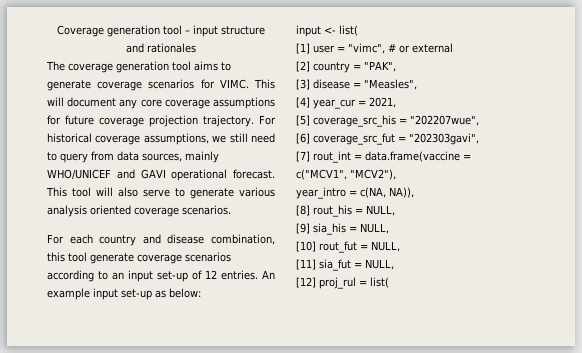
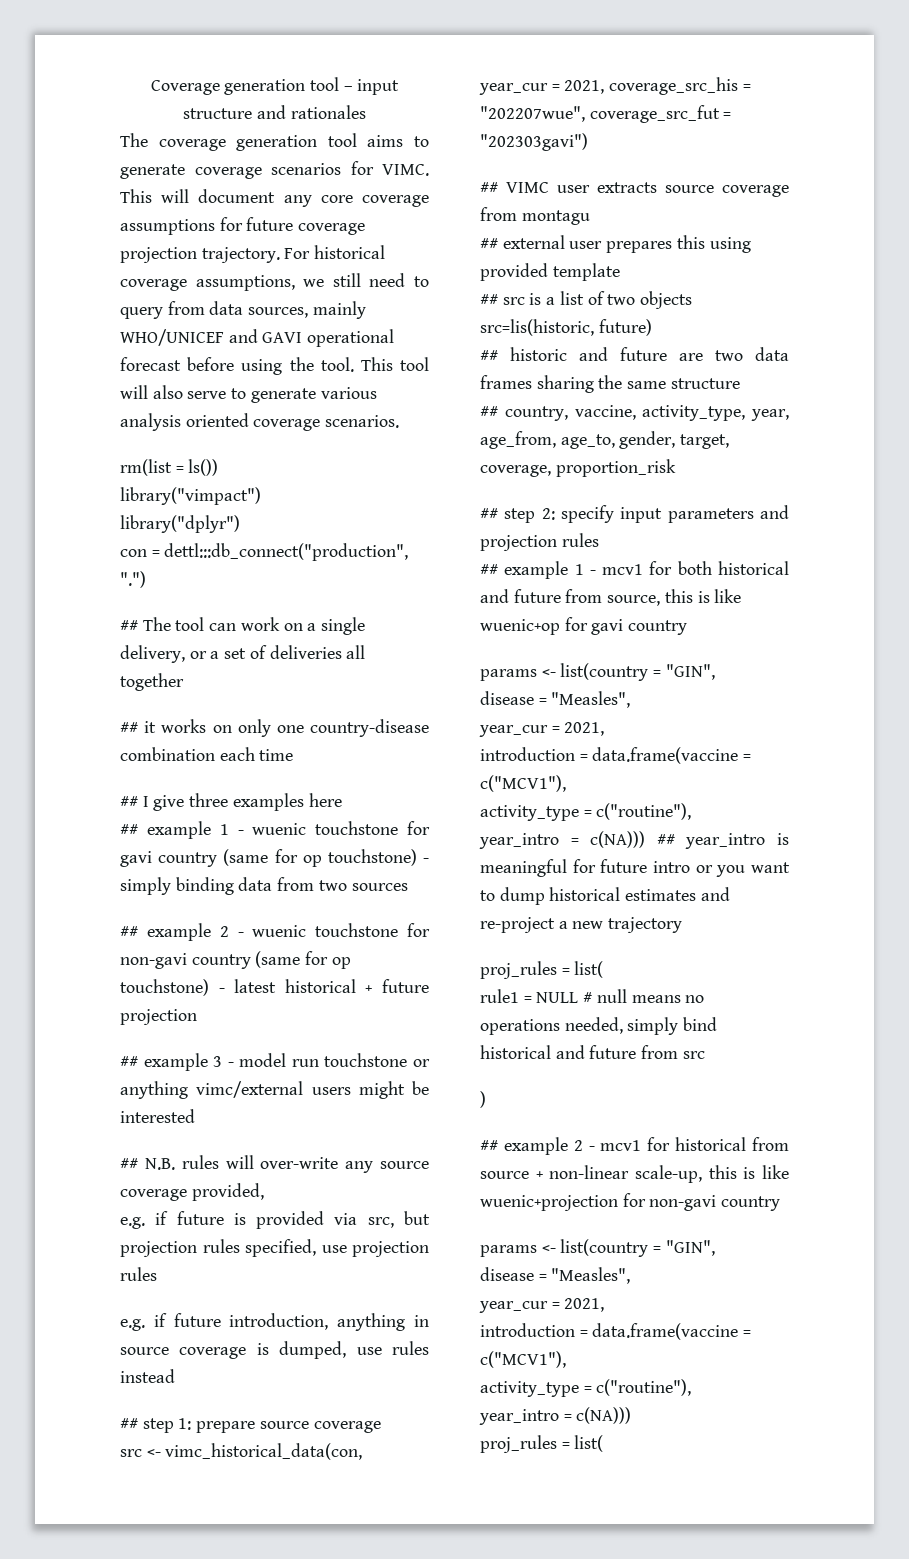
[233,169,275,179] forecast. -> [120,357,354,375] forecast before using the tool.
[47,234,275,246] [47,252,231,264] [47,270,275,282] [47,288,201,300] [296,25,358,37] [296,43,453,54] [296,61,396,73] [296,79,417,90] [296,97,396,109] [296,115,479,127] [296,133,479,145] [296,151,471,163] [296,169,396,180] [296,187,414,199] [296,205,395,217] [296,223,389,235] [296,241,400,253] [296,259,394,271] [296,277,356,289] For each country and disease combination, this tool generate coverage scenarios according to an input set-up of 12 entries. An example input set-up as below: // input <- list( // [1] user = "vimc", # or external // [2] country = "PAK", // [3] disease = "Measles", // [4] year_cur = 2021, // [5] coverage_src_his = "202207wue", // [6] coverage_src_fut = "202303gavi", // [7] rout_int = data.frame(vaccine = c("MCV1", "MCV2"), // year_intro = c(NA, NA)), // [8] rout_his = NULL, // [9] sia_his = NULL, // [10] rout_fut = NULL, // [11] sia_fut = NULL, // [12] proj_rul -> [120,459,219,476] [120,487,261,505] [120,515,240,533] [120,543,409,561] [120,571,146,588] [120,617,366,635] [120,645,366,663] [120,673,184,691] [120,719,429,737] [120,747,294,761] [120,793,342,811] [120,821,430,839] [120,849,429,867] [120,877,408,895] [120,923,430,941] [120,951,351,969] [120,979,429,996] [120,1009,197,1025] [120,1053,430,1071] [120,1081,429,1099] [120,1109,195,1123] [120,1155,429,1173] [120,1183,264,1201] [120,1211,430,1229] [120,1239,429,1257] [120,1267,157,1281] [120,1313,429,1331] [120,1341,429,1359] [120,1369,175,1383] [120,1418,381,1433] [120,1443,363,1460] [479,77,751,95] [480,105,732,123] [480,133,588,151] [480,182,789,197] [480,207,590,225] [480,235,751,253] [480,263,620,281] [480,291,693,309] [480,319,652,336] [480,347,789,361] [480,375,740,393] [480,405,789,421] [480,431,730,449] [480,459,676,477] [480,505,789,523] [480,533,599,551] [480,561,789,579] [480,589,742,606] [480,617,688,635] [480,663,715,681] [480,691,631,708] [479,722,605,737] [480,747,752,764] [480,775,566,792] [480,803,692,821] [479,831,789,849] [480,859,790,877] [480,887,730,905] [480,917,683,933] [480,961,604,979] [480,989,705,1003] [480,1017,718,1035] [480,1045,705,1059] [480,1091,486,1108] [480,1137,789,1155] [480,1165,789,1183] [480,1193,781,1211] [480,1239,715,1257] [480,1267,631,1284] [479,1298,605,1313] [480,1323,752,1340] [480,1351,566,1368] [480,1379,692,1397] [479,1407,632,1425] [480,1435,557,1453] rm(list = ls()) // library("vimpact") // library("dplyr") // con = dettl:::db_connect("production", ".") // ## The tool can work on a single delivery, or a set of deliveries all together // ## it works on only one country-disease combination each time // ## I give three examples here // ## example 1 - wuenic touchstone for gavi country (same for op touchstone) - simply binding data from two sources // ## example 2 - wuenic touchstone for non-gavi country (same for op touchstone) - latest historical + future projection // ## example 3 - model run touchstone or anything vimc/external users might be interested // ## N.B. rules will over-write any source coverage provided, // e.g. if future is provided via src, but projection rules specified, use projection rules // e.g. if future introduction, anything in source coverage is dumped, use rules instead // ## step 1: prepare source coverage // src <- vimc_historical_data(con, year_cur = 2021, coverage_src_his = "202207wue", coverage_src_fut = "202303gavi") // ## VIMC user extracts source coverage from montagu // ## external user prepares this using provided template // ## src is a list of two objects src=lis(historic, future) // ## historic and future are two data frames sharing the same structure // ## country, vaccine, activity_type, year, age_from, age_to, gender, target, coverage, proportion_risk // ## step 2: specify input parameters and projection rules // ## example 1 - mcv1 for both historical and future from source, this is like wuenic+op for gavi country // params <- list(country = "GIN", // disease = "Measles", // year_cur = 2021, // introduction = data.frame(vaccine = c("MCV1"), // activity_type = c("routine"), // year_intro = c(NA))) ## year_intro is meaningful for future intro or you want to dump historical estimates and re-project a new trajectory // proj_rules = list( // rule1 = NULL # null means no operations needed, simply bind historical and future from src // ) // ## example 2 - mcv1 for historical from source + non-linear scale-up, this is like wuenic+projection for non-gavi country // params <- list(country = "GIN", // disease = "Measles", // year_cur = 2021, // introduction = data.frame(vaccine = c("MCV1"), // activity_type = c("routine"), // year_intro = c(NA))) // proj_rules

